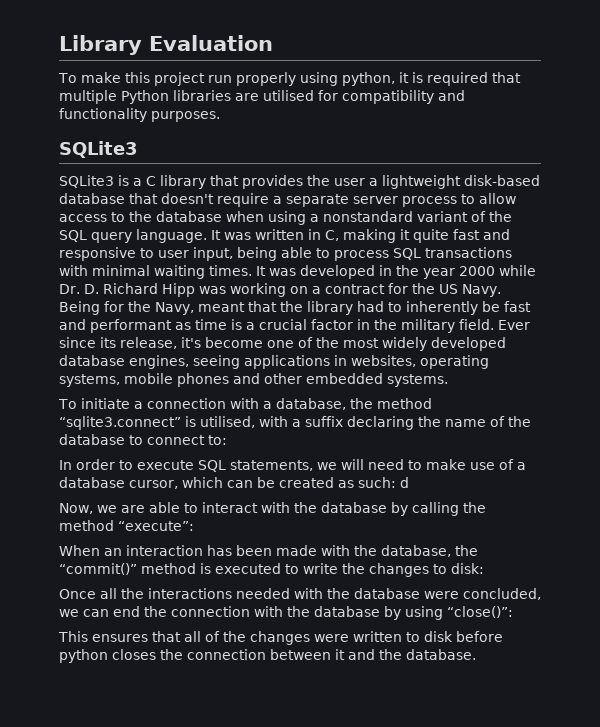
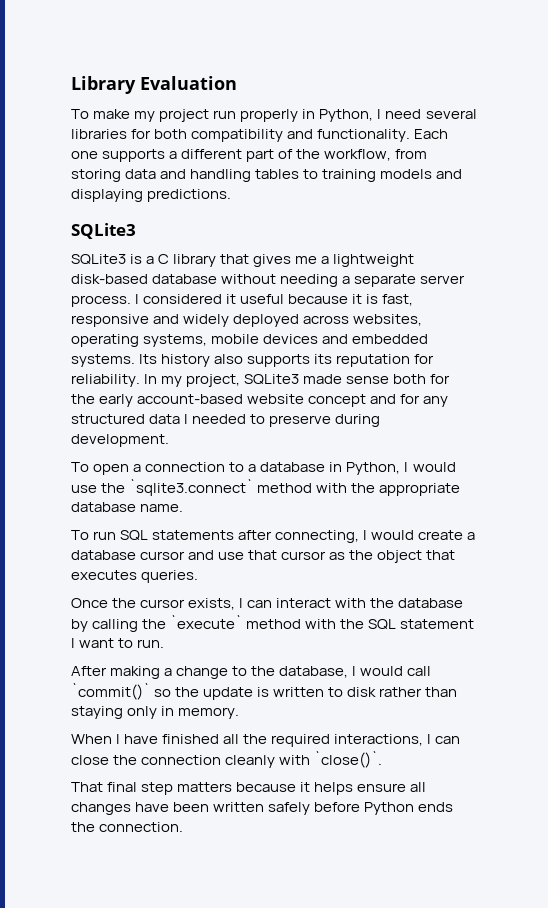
[124,72,150,83] this -> [134,111,156,122] my
[299,72,521,86] [59,90,465,104] [59,108,220,122] using python, it is required that multiple Python libraries are utilised for compatibility and functionality purposes. -> [302,109,477,122] [71,129,449,142] [71,149,428,162] [71,169,463,182] [71,189,232,202] in Python, I need several libraries for both compatibility and functionality. Each one supports a different part of the workflow, from storing data and handling tables to training models and displaying predictions.
[242,175,365,189] provides the user -> [253,254,318,267] gives me
[129,193,516,207] [59,211,512,225] [59,229,510,243] [59,247,512,261] [59,265,536,279] [59,283,501,297] [59,301,531,315] [59,319,530,333] [59,337,506,351] [59,355,347,369] that doesn't require a separate server process to allow access to the database when using a nonstandard variant of the SQL query language. It was written in C, making it quite fast and responsive to user input, being able to process SQL transactions with minimal waiting times. It was developed in the year 2000 while Dr. D. Richard Hipp was working on a contract for the US Navy. Being for the Navy, meant that the library had to inherently be fast and performant as time is a crucial factor in the military field. Ever since its release, it's become one of the most widely developed database engines, seeing applications in -> [221,274,466,287] [71,294,414,307] [71,314,350,327] without needing a separate server process. I considered it useful because it is fast, responsive and widely deployed across
[177,373,302,387] phones and other -> [263,334,349,344] devices and
[58,398,130,409] // To initiate -> [139,354,435,367] [71,374,451,387] [71,394,449,407] [71,414,381,427] [71,434,169,447] [71,462,130,475] Its history also supports its reputation for reliability. In my project, SQLite3 made sense both for the early account-based website concept and for any structured data I needed to preserve during development. // To open
[229,398,432,410] [59,416,531,430] [59,434,227,445] [59,459,526,472] [59,477,409,489] [59,502,198,514] with a database, the method “sqlite3.connect” is utilised, with a suffix declaring the name of the database to connect to: // In order to execute SQL statements, we will need to make use of a database cursor, which can be created as such: d // Now, we are able to -> [229,462,456,475] [71,479,461,496] [71,502,184,512] [71,530,476,543] [71,550,456,563] [71,570,199,583] [71,598,273,610] to a database in Python, I would use the `sqlite3.connect` method with the appropriate database name. // To run SQL statements after connecting, I would create a database cursor and use that cursor as the object that executes queries. // Once the cursor exists, I can
[59,520,194,531] [59,545,478,557] [59,563,484,577] [59,588,541,600] [59,606,513,620] [58,631,503,645] [59,649,476,663] method “execute”: // When an interaction has been made with the database, the “commit()” method is executed to write the changes to disk: // Once all the interactions needed with the database were concluded, we can end the connection with the database by using “close()”: // This ensures that all of the changes were written to disk before python closes the connection between it and the database. -> [170,615,475,630] [71,638,165,648] [71,666,432,679] [71,683,458,700] [71,706,240,719] [71,734,461,747] [71,751,383,768] [71,782,427,795] [71,802,454,815] [71,822,184,832] `execute` method with the SQL statement I want to run. // After making a change to the database, I would call `commit()` so the update is written to disk rather than staying only in memory. // When I have finished all the required interactions, I can close the connection cleanly with `close()`. // That final step matters because it helps ensure all changes have been written safely before Python ends the connection.

